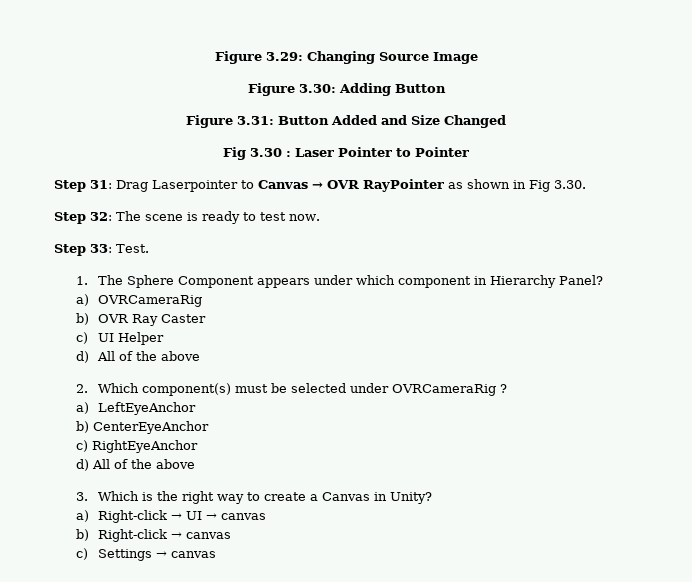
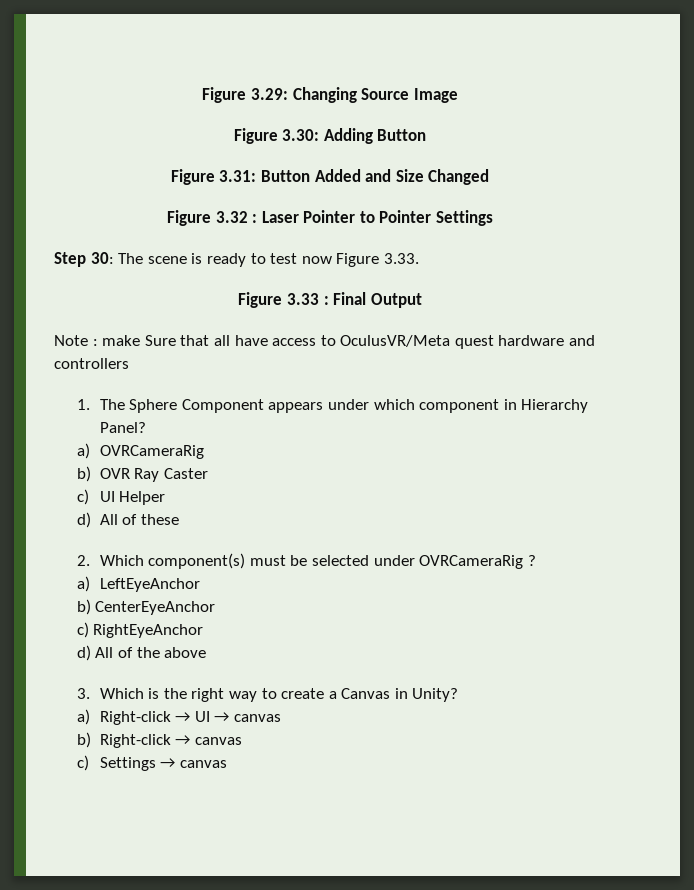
[223,147,282,160] Fig 3.30 -> [166,210,248,226] Figure 3.32
[54,179,586,192] [54,212,112,224] // Step 31: Drag Laserpointer to Canvas → OVR RayPointer as shown in Fig 3.30. // Step 32: -> [436,210,494,226] [54,252,114,267] Settings // Step 30:
[289,214,320,221] [54,244,149,256] now. // Step 33: Test. -> [301,253,419,267] [238,292,422,308] [54,335,596,349] [54,358,129,369] now Figure 3.33. // Figure 3.33 : Final Output // Note : make Sure that all have access to OculusVR/Meta quest hardware and controllers
[136,351,201,361] the above -> [140,514,179,525] these

